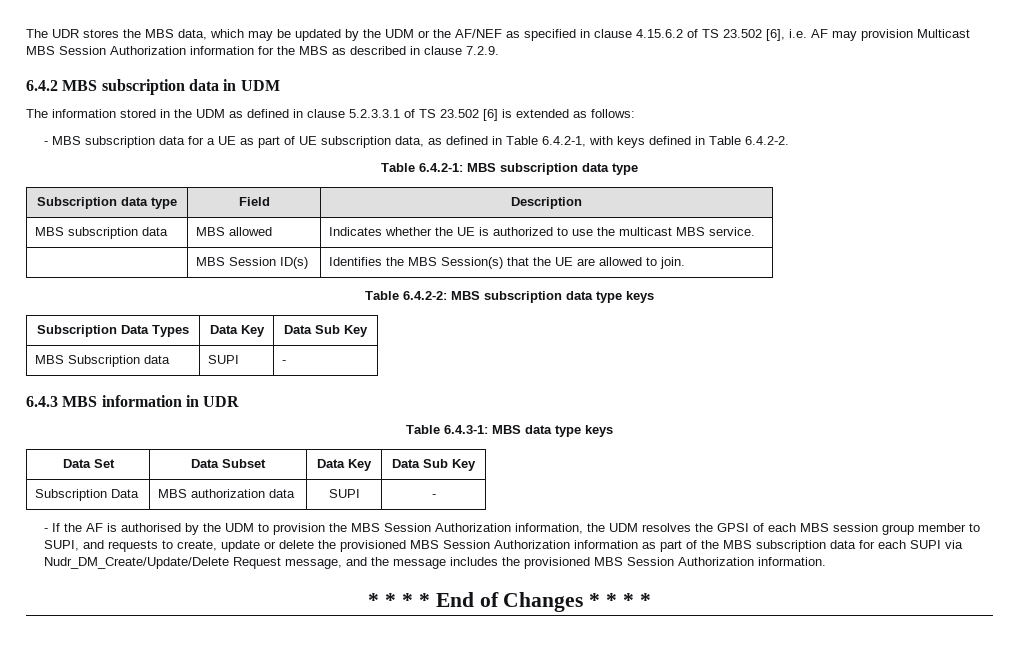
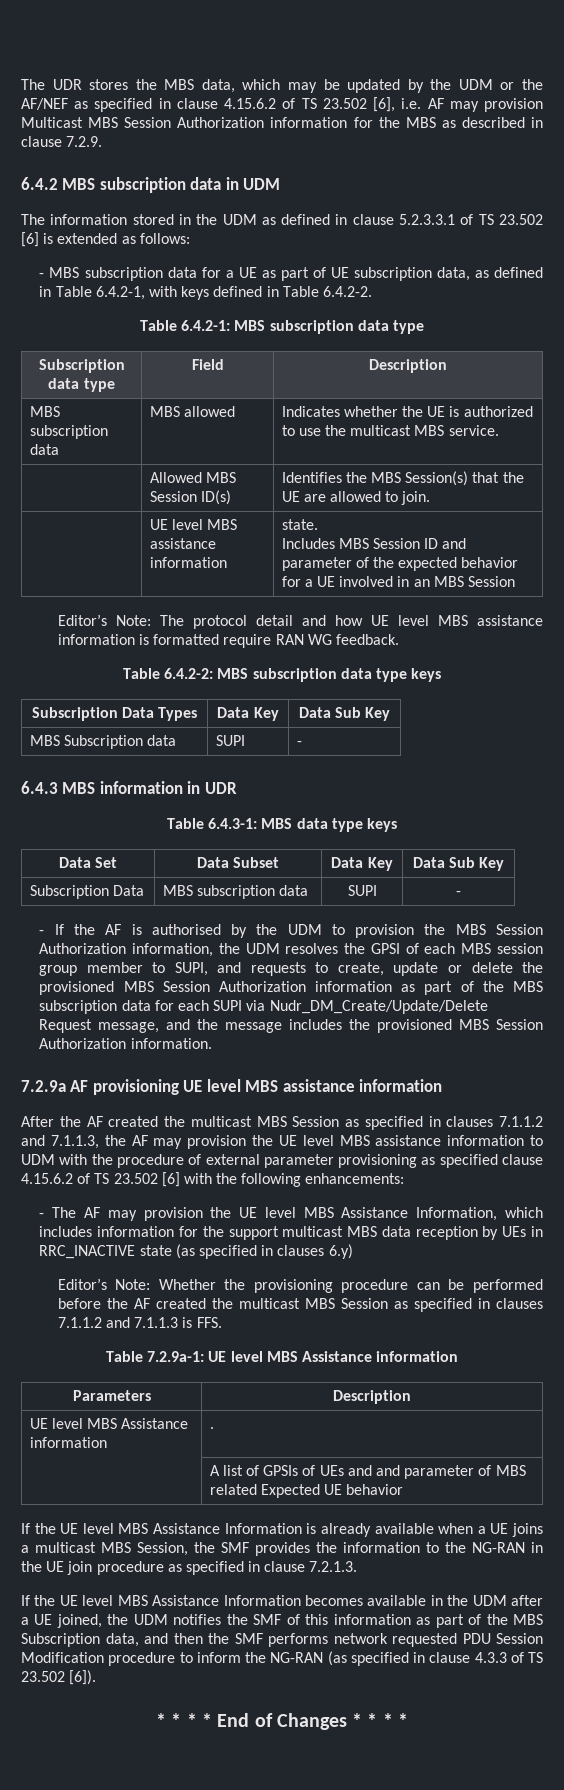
(756, 231) none -> [149,472,202,483] Allowed
(686, 263) none -> [149,519,238,530] [149,538,216,549] [149,557,227,568] [281,519,318,530] [281,538,467,549] [281,557,519,571] [281,576,516,587] [57,614,543,629] [57,634,399,648] // | UE level MBS assistance information | state. // Includes MBS Session ID and parameter of the expected behavior for a UE involved in an MBS Session // Editor’s Note: The protocol detail and how UE level MBS assistance information is formatted require RAN WG feedback.
[191,489,266,498] authorization -> [196,885,275,899] subscription
(826, 561) none -> [21,1079,443,1095] [21,1116,543,1130] [21,1135,543,1149] [21,1154,543,1168] [21,1172,405,1187] [39,1207,543,1221] [39,1226,543,1240] [39,1244,353,1259] [57,1278,543,1293] [57,1298,543,1312] [57,1317,222,1328] [105,1351,459,1362] [72,1390,151,1401] [333,1390,411,1404] [29,1418,189,1429] [29,1437,107,1448] [209,1427,214,1429] [209,1465,526,1479] [209,1484,404,1498] [21,1523,544,1537] [21,1542,543,1556] [21,1561,358,1575] [21,1595,544,1606] [21,1614,543,1628] [21,1633,543,1647] [21,1651,543,1666] [21,1670,97,1685] // 7.2.9a AF provisioning UE level MBS assistance information // After the AF created the multicast MBS Session as specified in clauses 7.1.1.2 and 7.1.1.3, the AF may provision the UE level MBS assistance information to UDM with the procedure of external parameter provisioning as specified clause 4.15.6.2 of TS 23.502 [6] with the following enhancements: // - The AF may provision the UE level MBS Assistance Information, which includes information for the support multicast MBS data reception by UEs in RRC_INACTIVE state (as specified in clauses 6.y) // Editor’s Note: Whether the provisioning procedure can be performed before the AF created the multicast MBS Session as specified in clauses 7.1.1.2 and 7.1.1.3 is FFS. // Table 7.2.9a-1: UE level MBS Assistance information // Parameters | Description // UE level MBS Assistance information | . // | A list of GPSIs of UEs and and parameter of MBS related Expected UE behavior // If the UE level MBS Assistance Information is already available when a UE joins a multicast MBS Session, the SMF provides the information to the NG-RAN in the UE join procedure as specified in clause 7.2.1.3. // If the UE level MBS Assistance Information becomes available in the UDM after a UE joined, the UDM notifies the SMF of this information as part of the MBS Subscription data, and then the SMF performs network requested PDU Session Modification procedure to inform the NG-RAN (as specified in clause 4.3.3 of TS 23.502 [6]).

